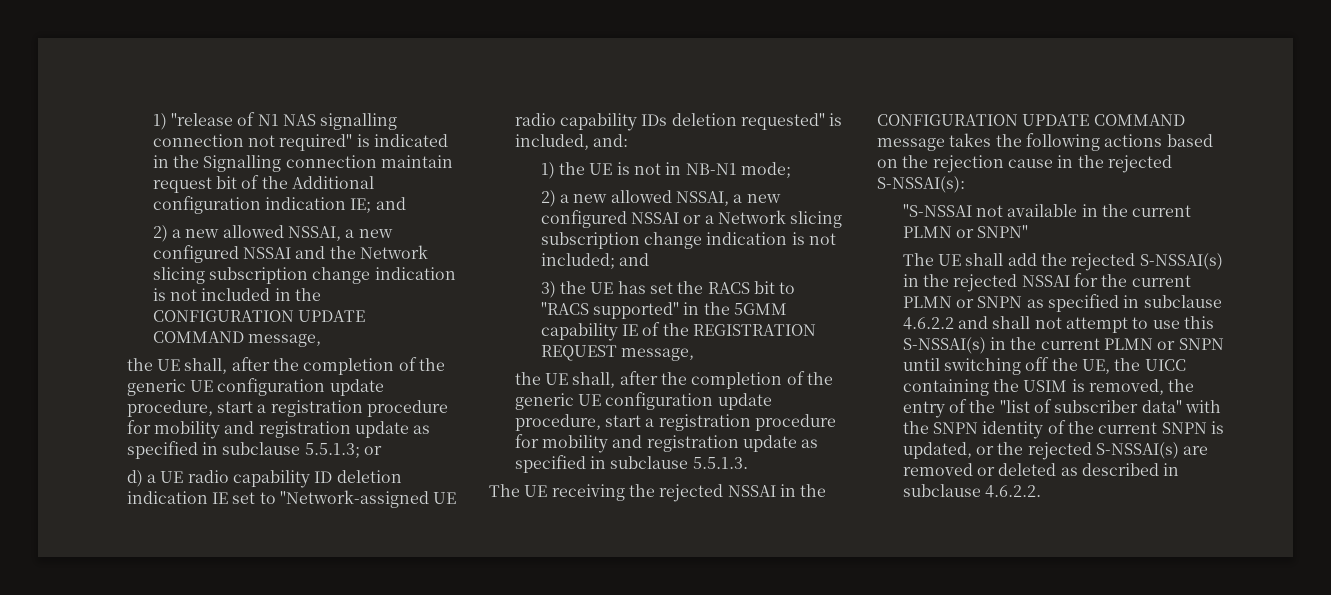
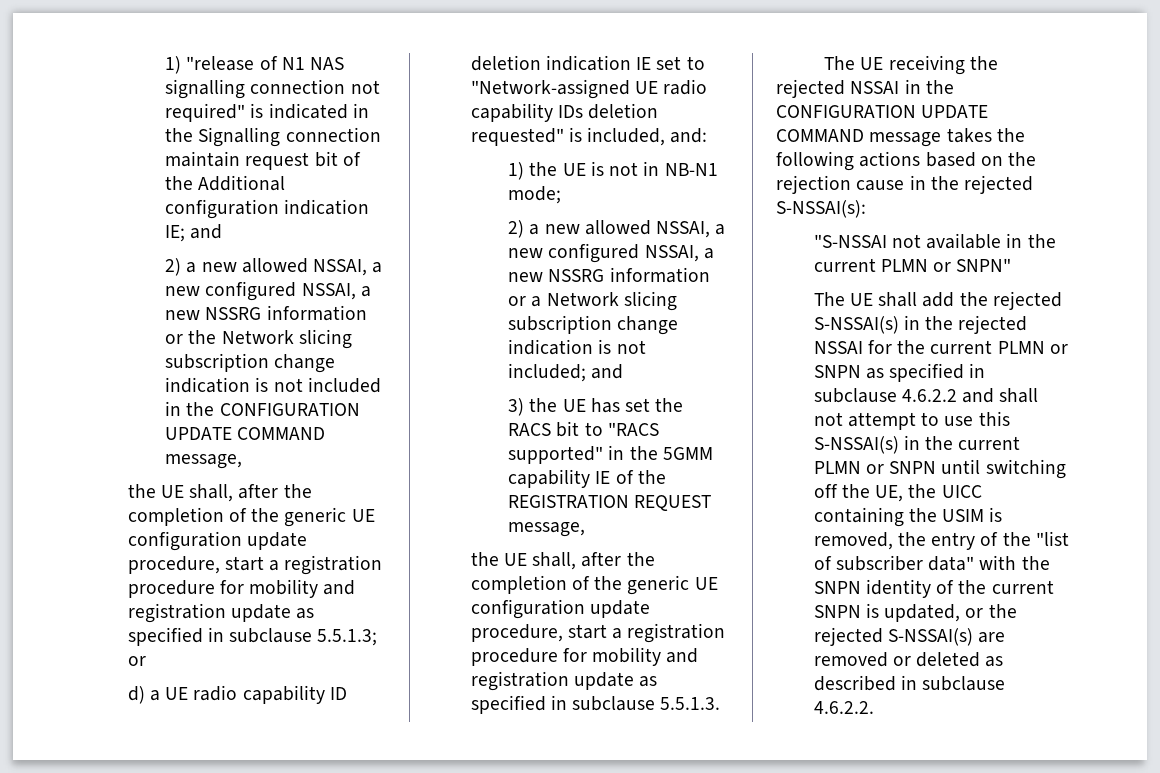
[242,246,326,259] NSSAI and -> [301,283,371,300] [165,305,367,321] [165,334,184,344] NSSAI, a new NSSRG information or
[630,212,679,224] NSSAI -> [644,245,714,262] [508,267,710,283] NSSAI, a new NSSRG information

